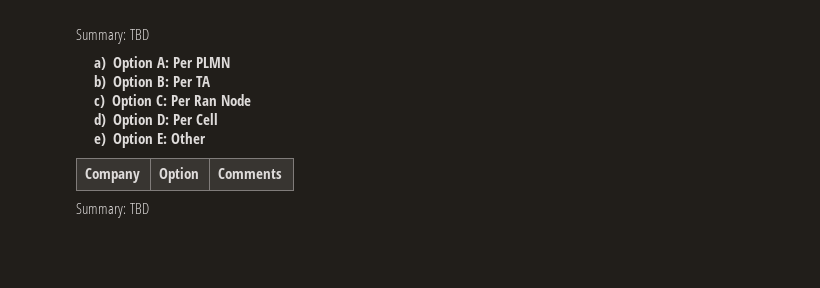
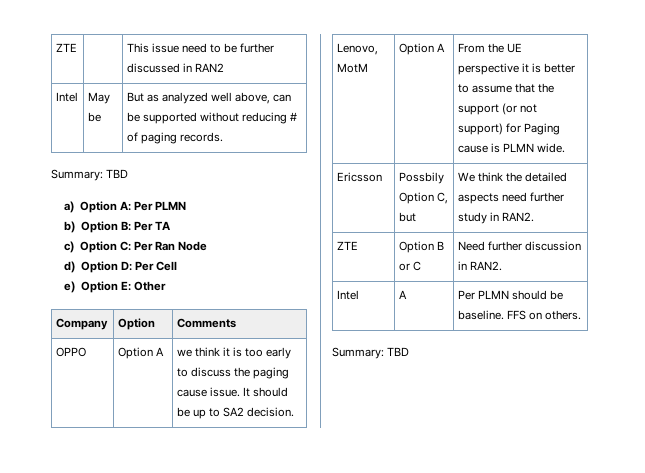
(76, 36) none -> [55,43,77,52] [126,43,275,53] [126,63,224,73] [55,92,78,102] [87,92,110,104] [87,112,101,122] [126,92,292,104] [126,112,298,124] [126,132,223,144] ZTE | | This issue need to be further discussed in RAN2 // Intel | May be | But as analyzed well above, can be supported without reducing # of paging records. //
(283, 173) none -> [55,347,86,357] [117,347,164,359] [176,347,292,359] [176,367,289,379] [176,387,288,397] [176,407,295,419] [336,43,378,55] [336,63,368,73] [398,43,445,55] [457,43,522,53] [457,63,575,75] [457,83,554,93] [457,103,537,115] [457,123,560,135] [457,143,565,153] [336,172,382,182] [398,172,444,184] [398,192,448,204] [398,212,416,222] [457,172,567,182] [457,192,564,204] [457,212,534,224] [336,241,358,250] [398,241,444,253] [398,261,421,271] [457,241,581,251] [457,261,502,271] [336,290,359,300] [398,290,407,299] [457,290,563,300] [457,310,581,320] // OPPO | Option A | we think it is too early to discuss the paging cause issue. It should be up to SA2 decision. // Lenovo, MotM | Option A | From the UE perspective it is better to assume that the support (or not support) for Paging cause is PLMN wide. // Ericsson | Possbily Option C, but | We think the detailed aspects need further study in RAN2. // ZTE | Option B or C | Need further discussion in RAN2. // Intel | A | Per PLMN should be baseline. FFS on others.

